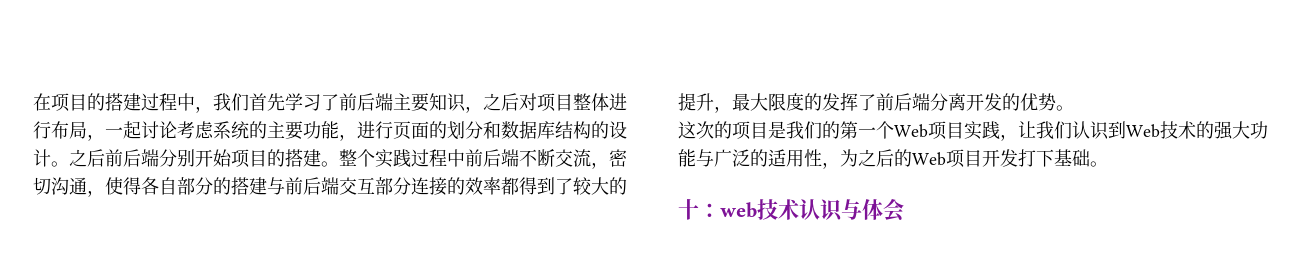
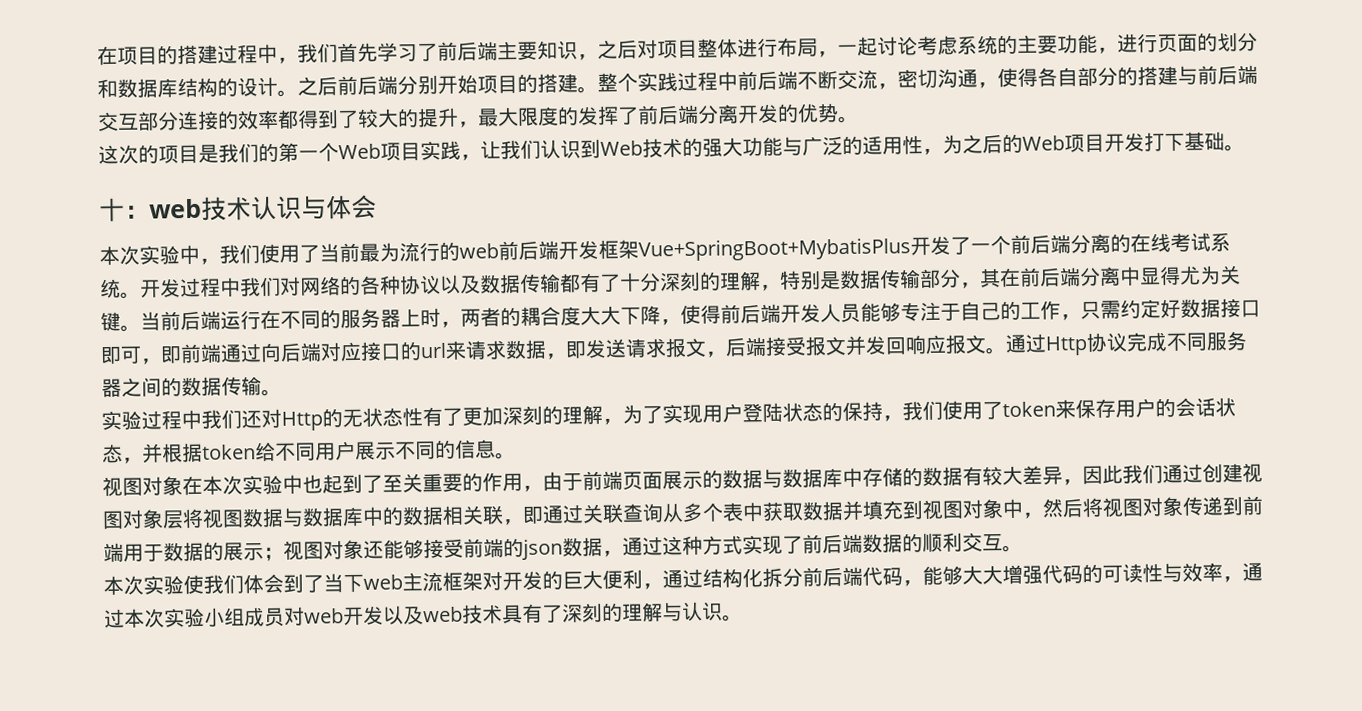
(904, 210) none -> [99,232,1231,266] [100,265,1241,299] [100,298,1261,332] [100,331,1247,365] [101,376,282,398] [101,397,1236,431] [102,439,516,464] [102,462,1263,498] [102,495,1263,530] [103,532,1023,563] [103,562,1263,596] [104,601,743,629] // 本次实验中，我们使用了当前最为流行的web前后端开发框架Vue+SpringBoot+MybatisPlus开发了一个前后端分离的在线考试系统。开发过程中我们对网络的各种协议以及数据传输都有了十分深刻的理解，特别是数据传输部分，其在前后端分离中显得尤为关键。当前后端运行在不同的服务器上时，两者的耦合度大大下降，使得前后端开发人员能够专注于自己的工作，只需约定好数据接口即可，即前端通过向后端对应接口的url来请求数据，即发送请求报文，后端接受报文并发回响应报文。通过Http协议完成不同服务器之间的数据传输。 // 实验过程中我们还对Http的无状态性有了更加深刻的理解，为了实现用户登陆状态的保持，我们使用了token来保存用户的会话状态，并根据token给不同用户展示不同的信息。 // 视图对象在本次实验中也起到了至关重要的作用，由于前端页面展示的数据与数据库中存储的数据有较大差异，因此我们通过创建视图对象层将视图数据与数据库中的数据相关联，即通过关联查询从多个表中获取数据并填充到视图对象中，然后将视图对象传递到前端用于数据的展示；视图对象还能够接受前端的json数据，通过这种方式实现了前后端数据的顺利交互。 // 本次实验使我们体会到了当下web主流框架对开发的巨大便利，通过结构化拆分前后端代码，能够大大增强代码的可读性与效率，通过本次实验小组成员对web开发以及web技术具有了深刻的理解与认识。

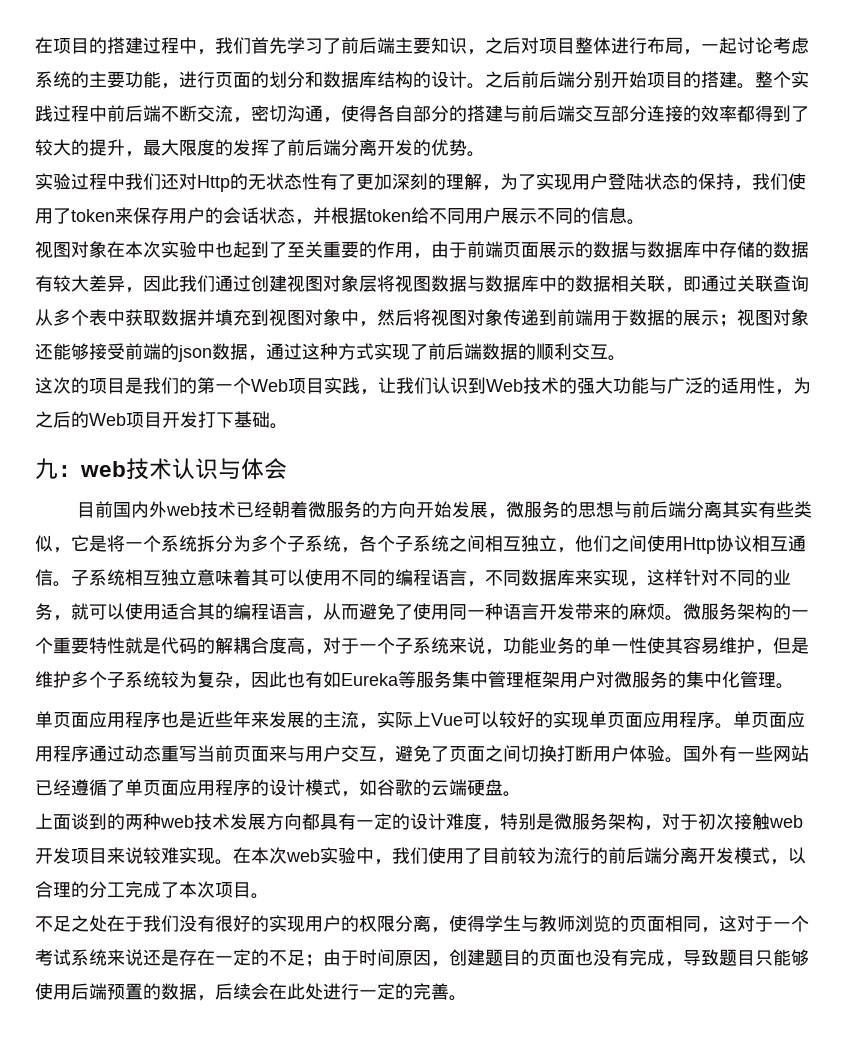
[98,131,1245,165] [99,194,377,223] [99,232,1231,266] [100,265,1241,299] [100,298,1261,332] [100,331,1247,365] [101,376,282,398] // 这次的项目是我们的第一个Web项目实践，让我们认识到Web技术的强大功能与广泛的适用性，为之后的Web项目开发打下基础。 // 十：web技术认识与体会 // 本次实验中，我们使用了当前最为流行的web前后端开发框架Vue+SpringBoot+MybatisPlus开发了一个前后端分离的在线考试系统。开发过程中我们对网络的各种协议以及数据传输都有了十分深刻的理解，特别是数据传输部分，其在前后端分离中显得尤为关键。当前后端运行在不同的服务器上时，两者的耦合度大大下降，使得前后端开发人员能够专注于自己的工作，只需约定好数据接口即可，即前端通过向后端对应接口的url来请求数据，即发送请求报文，后端接受报文并发回响应报文。通过Http协议完成不同服务器之间的数据传输。 -> (485, 154) none
[103,562,1263,596] [104,601,723,629] 本次实验使我们体会到了当下web主流框架对开发的巨大便利，通过结构化拆分前后端代码，能够大大增强代码的可读性与效率，通过本次实验小组成员对web开发以及web技术具有了深刻的理解与认识 -> [35,377,811,395] [35,411,288,429] [35,458,287,480] [77,501,813,519] [35,535,806,554] [35,569,791,587] [35,603,809,621] [35,637,809,655] [35,671,794,689] [35,711,805,729] [35,745,809,763] [35,779,521,797] [35,813,803,831] [35,847,806,865] [35,881,269,899] [35,915,809,933] [35,949,809,967] [35,983,449,1001] 这次的项目是我们的第一个Web项目实践，让我们认识到Web技术的强大功能与广泛的适用性，为之后的Web项目开发打下基础。 // 九：web技术认识与体会 // 目前国内外web技术已经朝着微服务的方向开始发展，微服务的思想与前后端分离其实有些类似，它是将一个系统拆分为多个子系统，各个子系统之间相互独立，他们之间使用Http协议相互通信。子系统相互独立意味着其可以使用不同的编程语言，不同数据库来实现，这样针对不同的业务，就可以使用适合其的编程语言，从而避免了使用同一种语言开发带来的麻烦。微服务架构的一个重要特性就是代码的解耦合度高，对于一个子系统来说，功能业务的单一性使其容易维护，但是维护多个子系统较为复杂，因此也有如Eureka等服务集中管理框架用户对微服务的集中化管理。 // 单页面应用程序也是近些年来发展的主流，实际上Vue可以较好的实现单页面应用程序。单页面应用程序通过动态重写当前页面来与用户交互，避免了页面之间切换打断用户体验。国外有一些网站已经遵循了单页面应用程序的设计模式，如谷歌的云端硬盘。 // 上面谈到的两种web技术发展方向都具有一定的设计难度，特别是微服务架构，对于初次接触web开发项目来说较难实现。在本次web实验中，我们使用了目前较为流行的前后端分离开发模式，以合理的分工完成了本次项目。 // 不足之处在于我们没有很好的实现用户的权限分离，使得学生与教师浏览的页面相同，这对于一个考试系统来说还是存在一定的不足；由于时间原因，创建题目的页面也没有完成，导致题目只能够使用后端预置的数据，后续会在此处进行一定的完善

